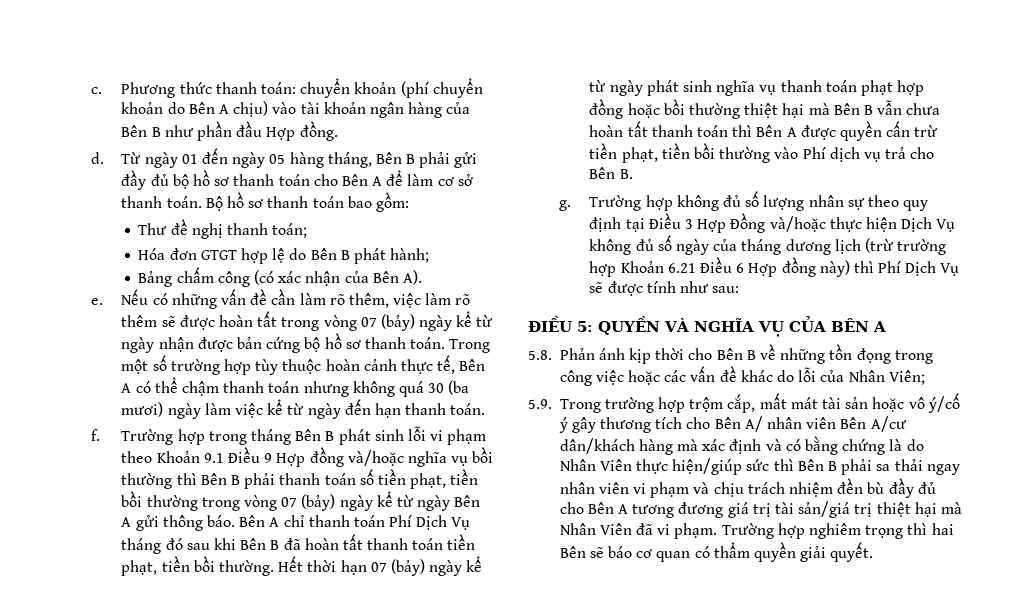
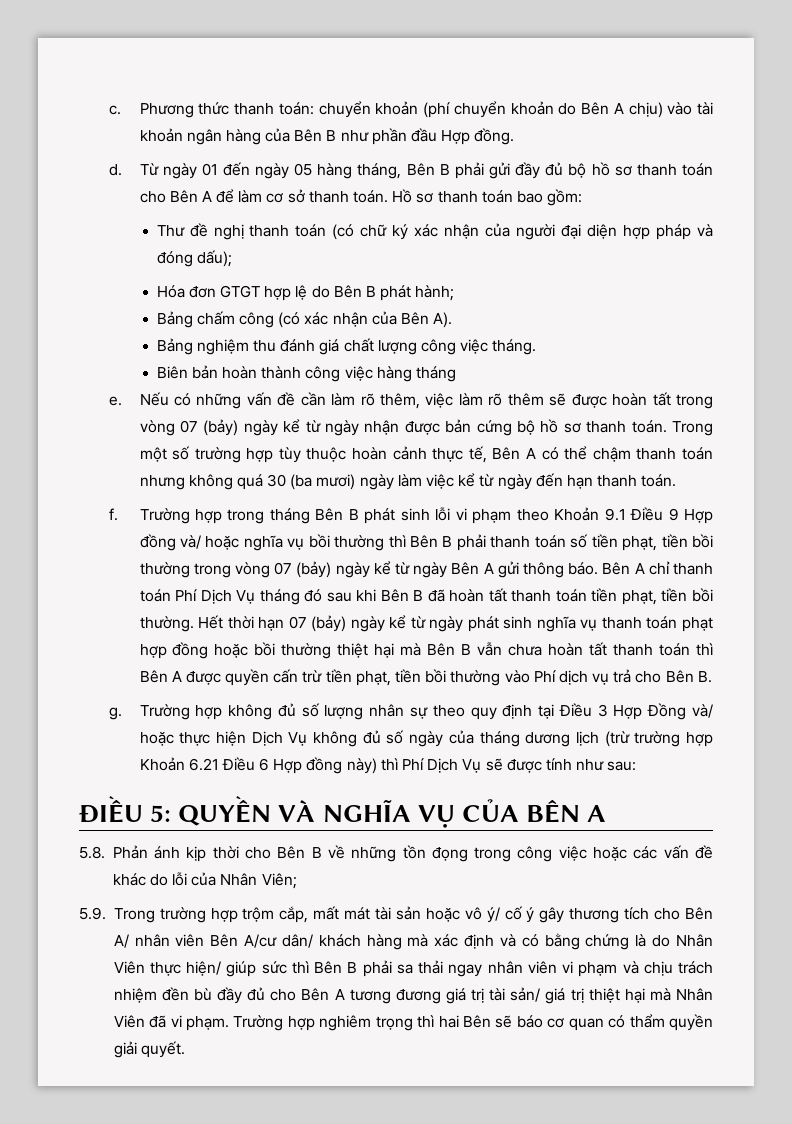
[205,192,244,211] Bộ hồ -> [392,189,413,203] Hồ
[272,223,308,238] toán; -> [295,223,713,240] [156,250,232,267] toán (có chữ ký xác nhận của người đại diện hợp pháp và đóng dấu);
(422, 277) none -> [156,338,537,355] [156,365,456,382] // Bảng nghiệm thu đánh giá chất lượng công việc tháng. // Biên bản hoàn thành công việc hàng tháng
[347,450,404,466] và/hoặc -> [179,535,240,550] và/ hoặc
[769,216,826,232] và/hoặc -> [691,704,713,718] [139,732,174,746] và/ hoặc
[927,393,960,413] ý/cố -> [486,906,523,923] ý/ cố
[559,438,635,454] dân/khách -> [281,934,361,948] dân/ khách
[672,458,743,475] hiện/giúp -> [186,961,257,977] hiện/ giúp
[798,501,851,518] sản/giá -> [510,987,566,1004] sản/ giá

